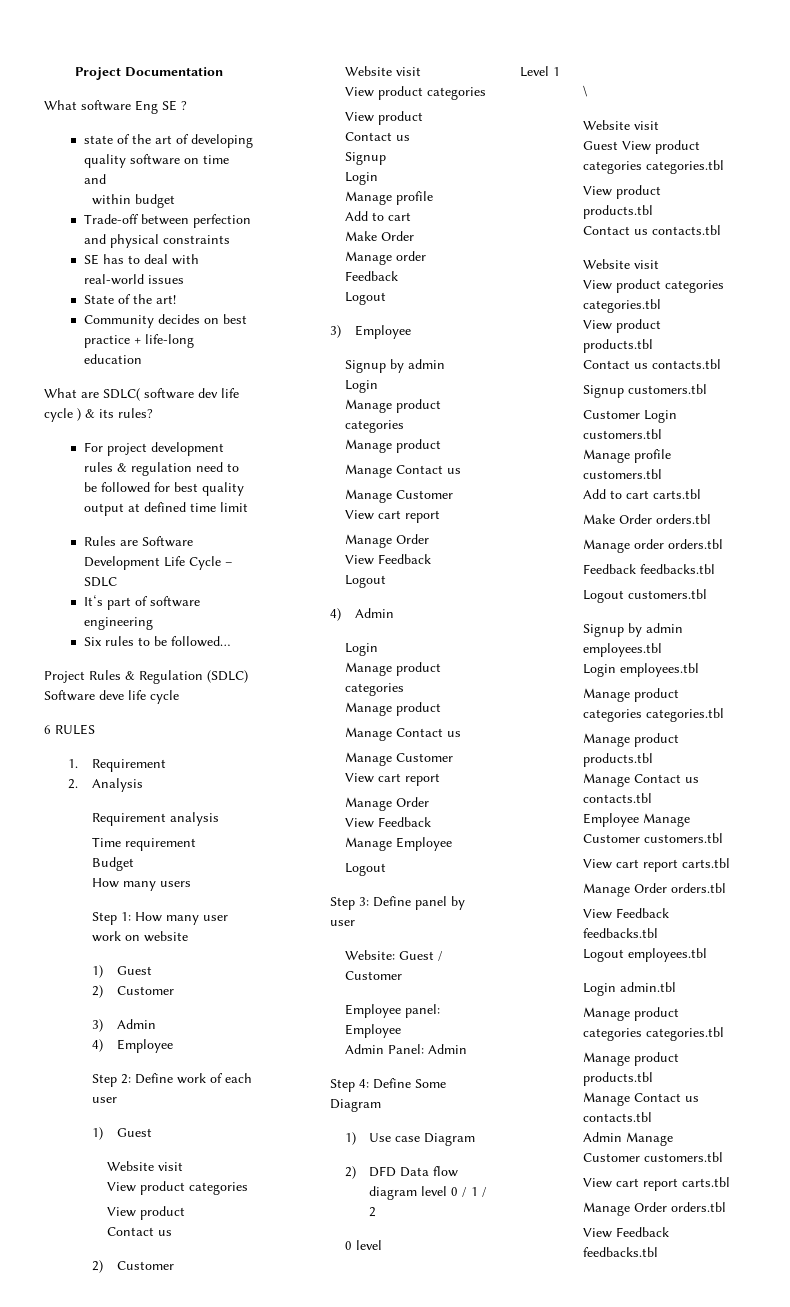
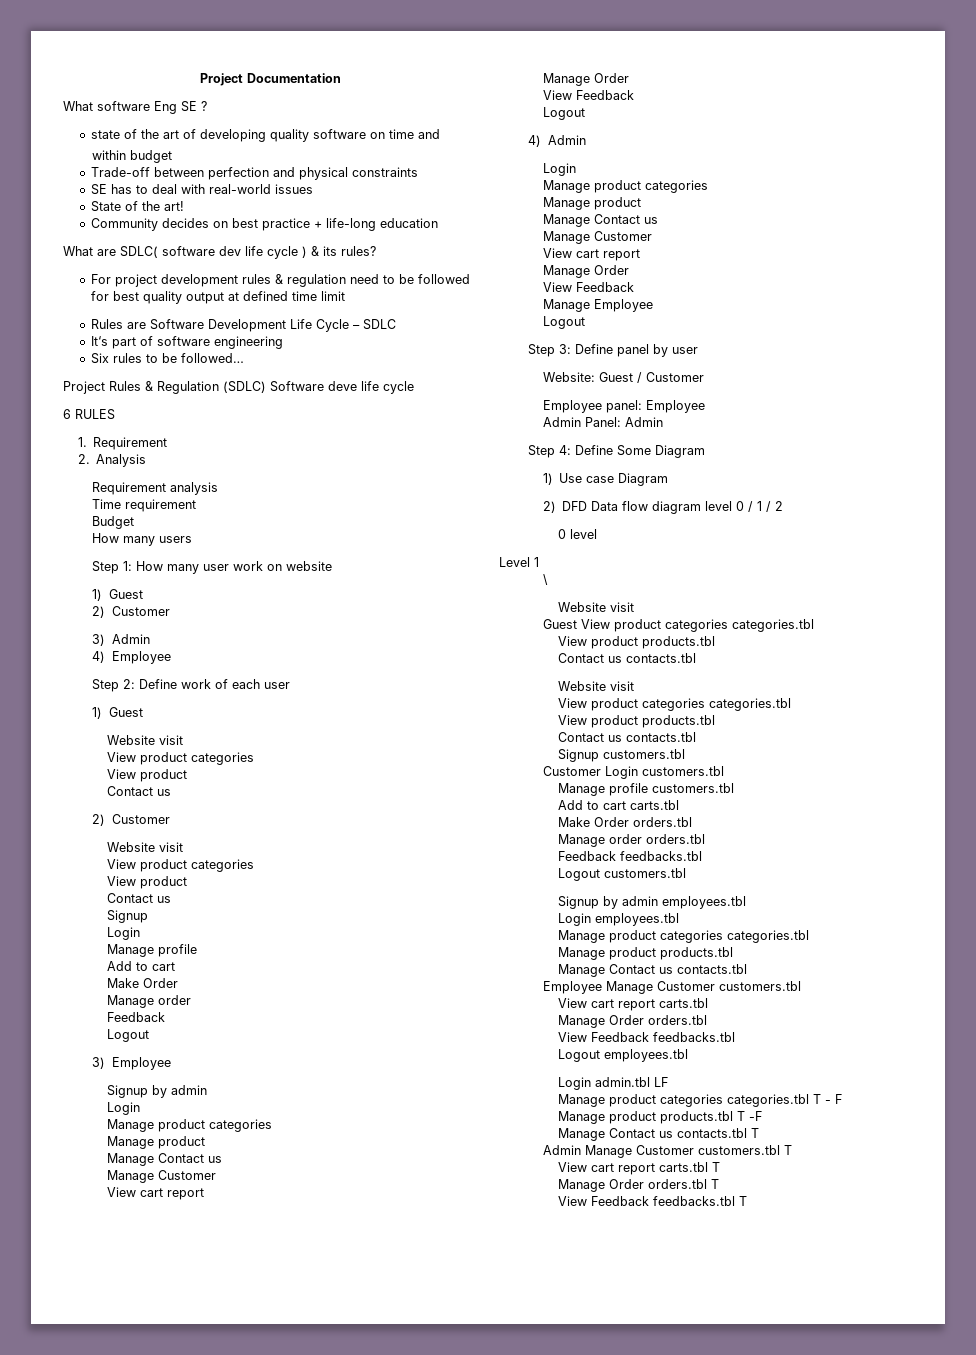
[583,1007,679,1021] [583,1027,724,1041] [583,1052,679,1066] [583,1072,653,1086] [583,1092,699,1106] [583,1112,652,1122] // Manage product categories categories.tbl // Manage product products.tbl // Manage Contact us contacts.tbl -> [653,1077,668,1087] [557,1094,842,1107] [557,1111,762,1124] [557,1128,759,1141] LF // Manage product categories categories.tbl T - F // Manage product products.tbl T -F // Manage Contact us contacts.tbl T
[583,1177,730,1191] [583,1202,726,1216] [583,1227,669,1238] [583,1247,658,1257] // View cart report carts.tbl // Manage Order orders.tbl // View Feedback feedbacks.tbl -> [784,1145,793,1155] [557,1162,720,1175] [557,1179,719,1192] [557,1196,747,1206] T // View cart report carts.tbl T // Manage Order orders.tbl T // View Feedback feedbacks.tbl T

